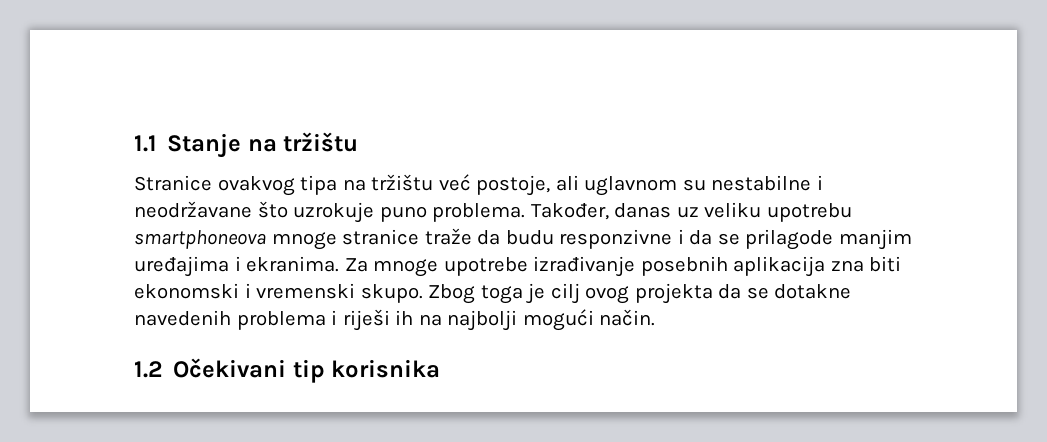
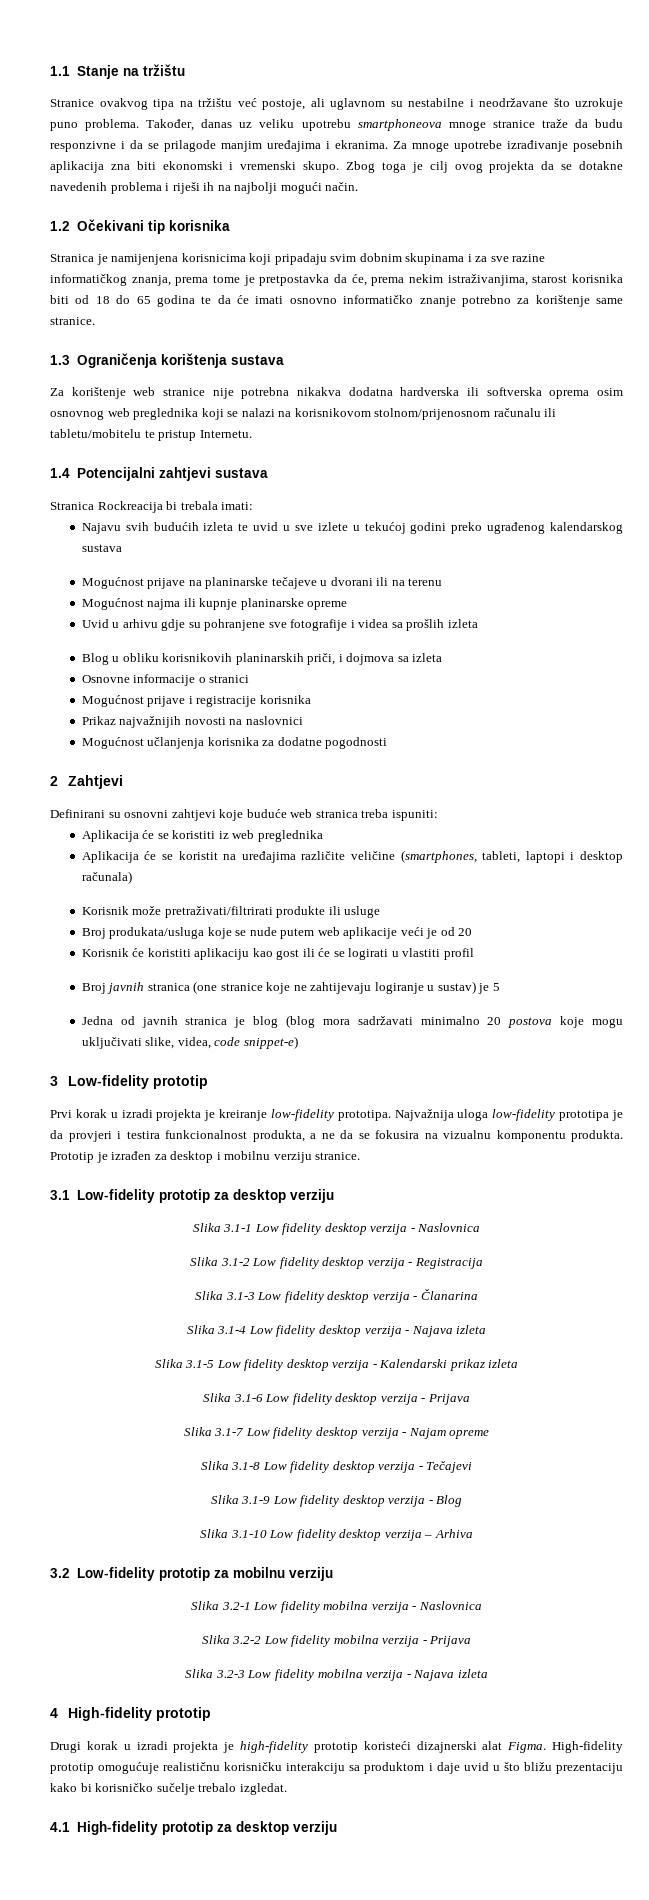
(441, 368) none -> [50,253,546,265] [50,274,624,286] [50,295,623,307] [50,317,95,325] [50,353,284,368] [50,387,624,399] [50,408,557,420] [50,429,252,441] [50,467,268,481] [50,501,254,513] [81,522,623,534] [81,544,122,552] [81,577,443,589] [81,598,348,610] [81,619,478,631] [81,653,443,665] [81,674,250,686] [81,695,311,707] [81,716,303,728] [81,737,388,749] [50,775,123,789] [50,809,438,821] [81,830,323,842] [81,850,623,863] [81,871,132,884] [81,906,381,918] [81,927,473,939] [81,948,474,960] [81,981,500,994] [81,1015,624,1028] [81,1036,298,1049] [50,1075,208,1089] [50,1109,623,1121] [50,1130,623,1142] [50,1151,361,1163] [50,1189,334,1203] [192,1223,481,1235] [190,1257,483,1269] [195,1289,478,1303] [186,1325,487,1337] [154,1359,519,1371] [203,1393,470,1405] [183,1427,490,1439] [200,1461,473,1473] [210,1495,463,1507] [200,1529,473,1541] [50,1567,333,1581] [191,1601,482,1613] [201,1635,472,1647] [185,1669,488,1681] [50,1707,211,1721] [50,1741,623,1753] [50,1762,624,1774] [50,1783,287,1795] [50,1821,337,1835] // Stranica je namijenjena korisnicima koji pripadaju svim dobnim skupinama i za sve razine informatičkog znanja, prema tome je pretpostavka da će, prema nekim istraživanjima, starost korisnika biti od 18 do 65 godina te da će imati osnovno informatičko znanje potrebno za korištenje same stranice. // 1.3 Ograničenja korištenja sustava // Za korištenje web stranice nije potrebna nikakva dodatna hardverska ili softverska oprema osim osnovnog web preglednika koji se nalazi na korisnikovom stolnom/prijenosnom računalu ili tabletu/mobitelu te pristup Internetu. // 1.4 Potencijalni zahtjevi sustava // Stranica Rockreacija bi trebala imati: // Najavu svih budućih izleta te uvid u sve izlete u tekućoj godini preko ugrađenog kalendarskog sustava // Mogućnost prijave na planinarske tečajeve u dvorani ili na terenu // Mogućnost najma ili kupnje planinarske opreme // Uvid u arhivu gdje su pohranjene sve fotografije i videa sa prošlih izleta // Blog u obliku korisnikovih planinarskih priči, i dojmova sa izleta // Osnovne informacije o stranici // Mogućnost prijave i registracije korisnika // Prikaz najvažnijih novosti na naslovnici // Mogućnost učlanjenja korisnika za dodatne pogodnosti // 2 Zahtjevi // Definirani su osnovni zahtjevi koje buduće web stranica treba ispuniti: // Aplikacija će se koristiti iz web preglednika // Aplikacija će se koristit na uređajima različite veličine (smartphones, tableti, laptopi i desktop računala) // Korisnik može pretraživati/filtrirati produkte ili usluge // Broj produkata/usluga koje se nude putem web aplikacije veći je od 20 // Korisnik će koristiti aplikaciju kao gost ili će se logirati u vlastiti profil // Broj javnih stranica (one stranice koje ne zahtijevaju logiranje u sustav) je 5 // Jedna od javnih stranica je blog (blog mora sadržavati minimalno 20 postova koje mogu uključivati slike, videa, code snippet-e) // 3 Low-fidelity prototip // Prvi korak u izradi projekta je kreiranje low-fidelity prototipa. Najvažnija uloga low-fidelity prototipa je da provjeri i testira funkcionalnost produkta, a ne da se fokusira na vizualnu komponentu produkta. Prototip je izrađen za desktop i mobilnu verziju stranice. // 3.1 Low-fidelity prototip za desktop verziju // Slika 3.1-1 Low fidelity desktop verzija - Naslovnica // Slika 3.1-2 Low fidelity desktop verzija - Registracija // Slika 3.1-3 Low fidelity desktop verzija - Članarina // Slika 3.1-4 Low fidelity desktop verzija - Najava izleta // Slika 3.1-5 Low fidelity desktop verzija - Kalendarski prikaz izleta // Slika 3.1-6 Low fidelity desktop verzija - Prijava // Slika 3.1-7 Low fidelity desktop verzija - Najam opreme // Slika 3.1-8 Low fidelity desktop verzija - Tečajevi // Slika 3.1-9 Low fidelity desktop verzija - Blog // Slika 3.1-10 Low fidelity desktop verzija – Arhiva // 3.2 Low-fidelity prototip za mobilnu verziju // Slika 3.2-1 Low fidelity mobilna verzija - Naslovnica // Slika 3.2-2 Low fidelity mobilna verzija - Prijava // Slika 3.2-3 Low fidelity mobilna verzija - Najava izleta // 4 High-fidelity prototip // Drugi korak u izradi projekta je high-fidelity prototip koristeći dizajnerski alat Figma. High-fidelity prototip omogućuje realističnu korisničku interakciju sa produktom i daje uvid u što bližu prezentaciju kako bi korisničko sučelje trebalo izgledat. // 4.1 High-fidelity prototip za desktop verziju

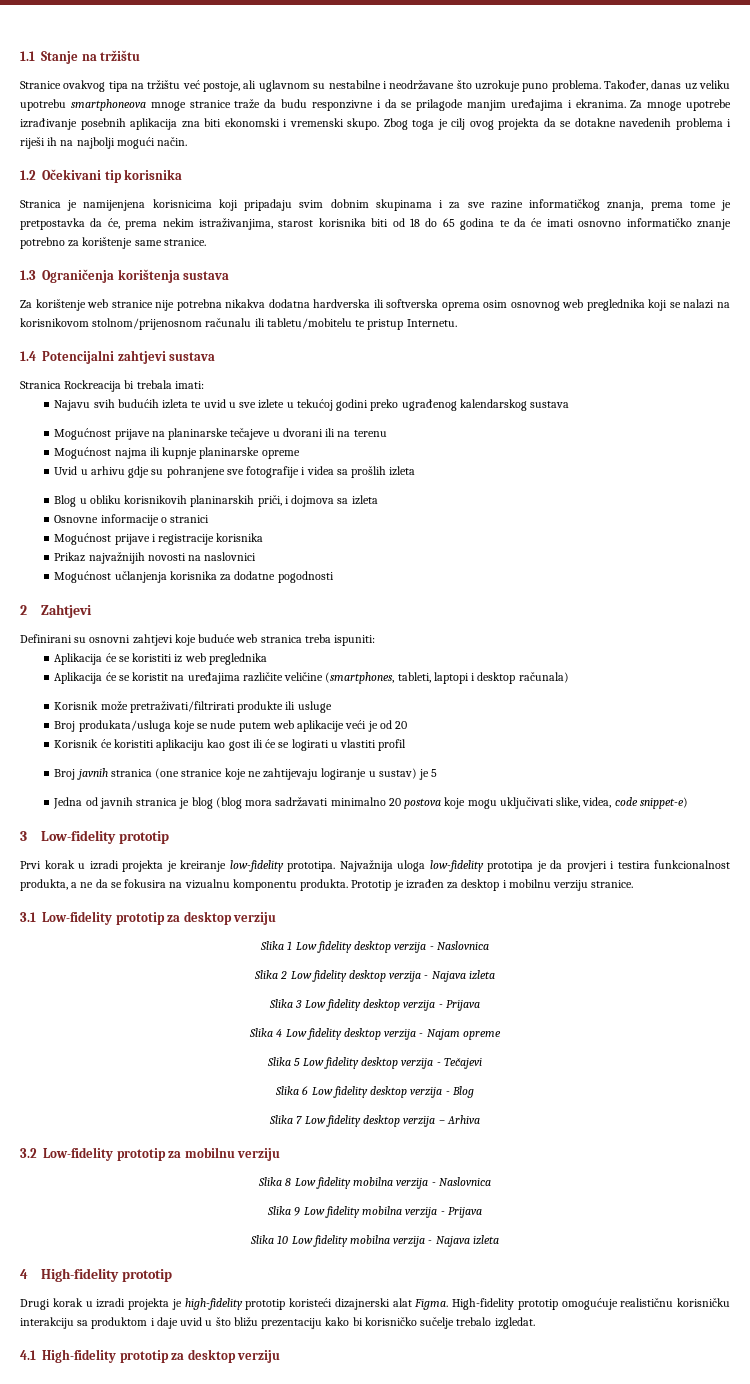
[223,1224,253,1232] 3.1-1 -> [287,941,293,950] 1
[220,1257,483,1269] [195,1289,478,1303] [186,1325,247,1334] 3.1-2 Low fidelity desktop verzija - Registracija // Slika 3.1-3 Low fidelity desktop verzija - Članarina // Slika 3.1-4 -> [280,971,288,979] 2
[185,1359,519,1371] [203,1393,263,1402] 3.1-5 Low fidelity desktop verzija - Kalendarski prikaz izleta // Slika 3.1-6 -> [295,1000,303,1008] 3
[214,1428,244,1436] 3.1-7 -> [276,1029,283,1037] 4
[231,1462,261,1470] 3.1-8 -> [294,1058,301,1066] 5
[241,1496,271,1504] 3.1-9 -> [302,1086,309,1095] 6
[230,1530,267,1538] 3.1-10 -> [296,1116,303,1124] 7
[221,1602,251,1610] 3.2-1 -> [285,1178,292,1186] 8
[232,1636,262,1644] 3.2-2 -> [294,1207,301,1216] 9
[215,1670,245,1678] 3.2-3 -> [277,1235,289,1244] 10

